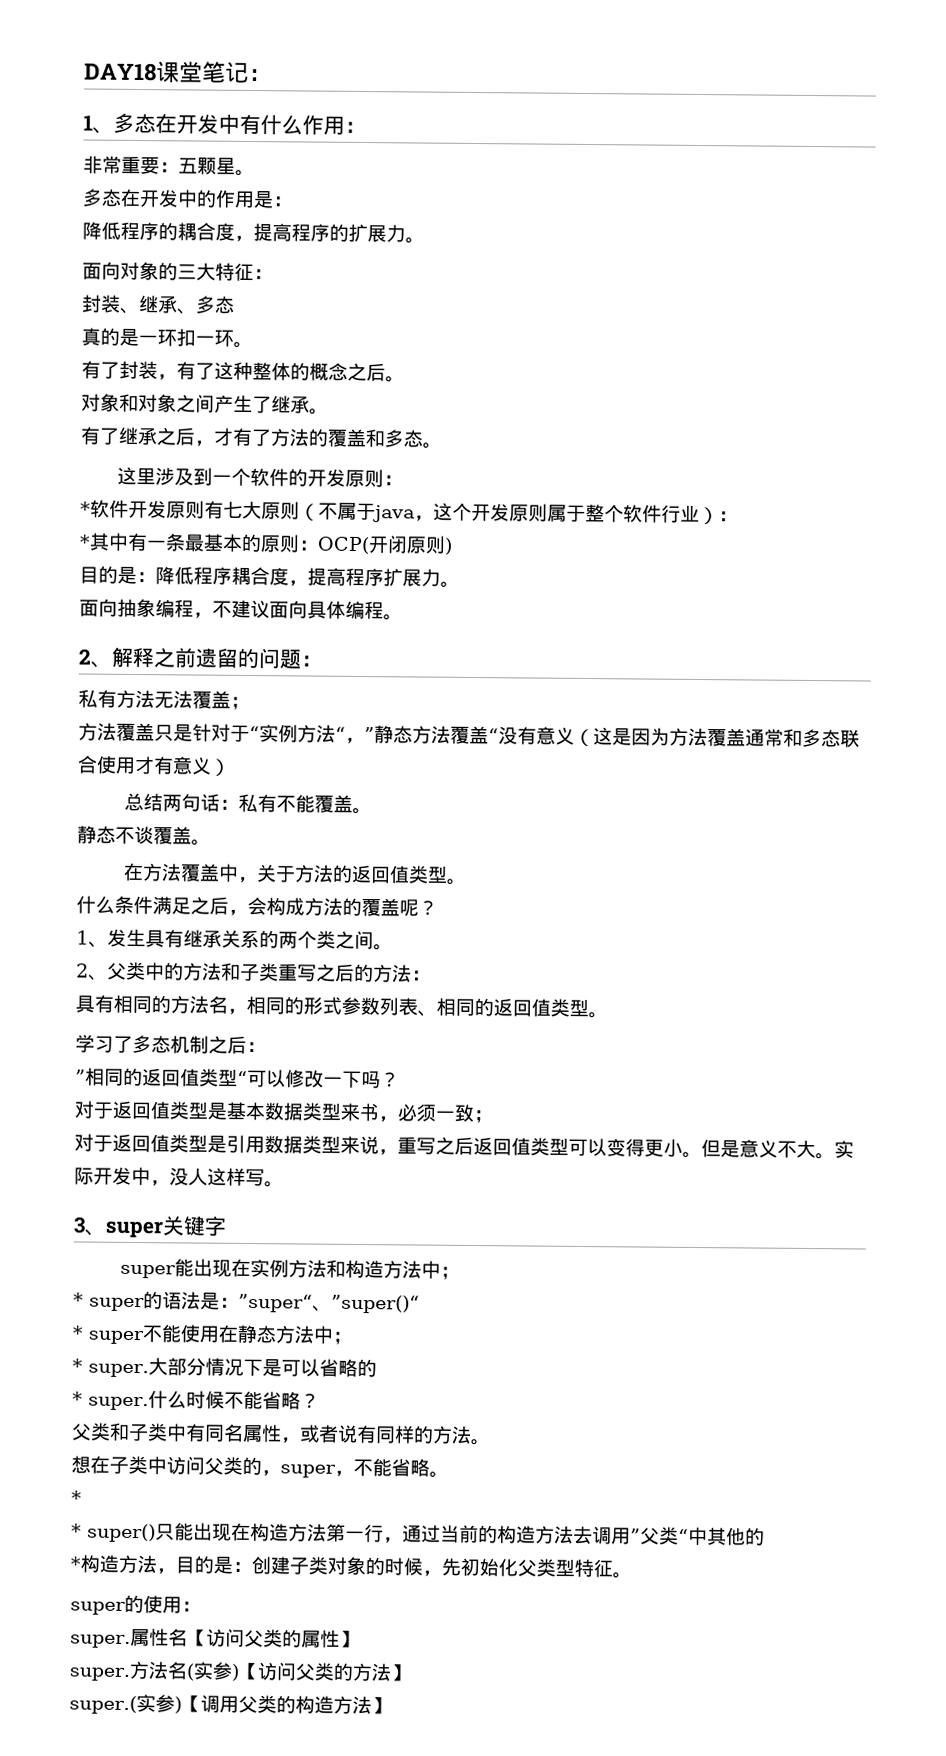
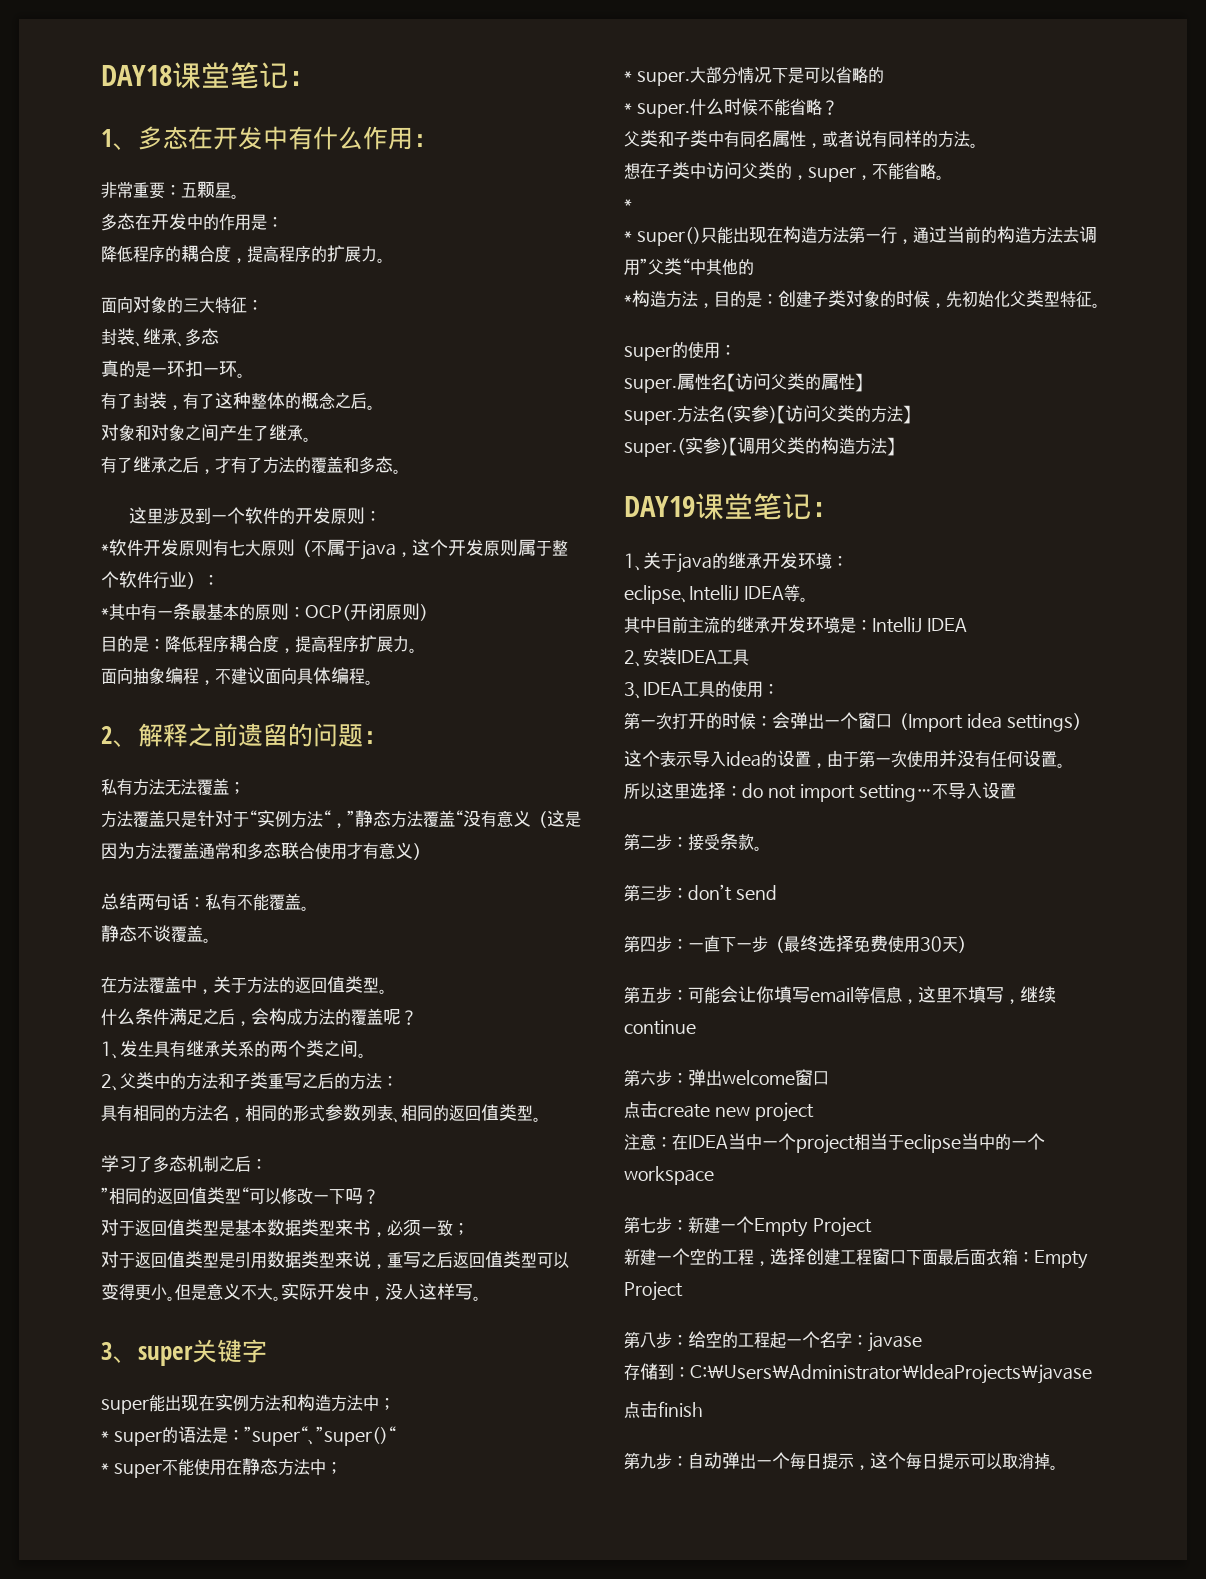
(391, 1705) none -> [624,493,840,520] [624,552,848,573] [624,584,808,604] [624,616,967,634] [624,648,749,667] [624,680,779,699] [624,712,1089,732] [624,750,1065,768] [624,782,1016,802] [624,833,762,851] [624,884,777,902] [624,935,974,953] [624,986,1056,1004] [624,1020,696,1035] [624,1069,829,1087] [624,1101,814,1122] [624,1133,1045,1154] [624,1166,714,1185] [624,1216,872,1237] [624,1248,1088,1269] [624,1281,683,1301] [624,1331,922,1352] [624,1363,1092,1384] [624,1401,703,1418] [624,1452,1058,1470] // DAY19课堂笔记： // 1、关于java的继承开发环境： // eclipse、IntelliJ IDEA等。 // 其中目前主流的继承开发环境是：IntelliJ IDEA // 2、安装IDEA工具 // 3、IDEA工具的使用： // 第一次打开的时候：会弹出一个窗口（Import idea settings） // 这个表示导入idea的设置，由于第一次使用并没有任何设置。 // 所以这里选择：do not import setting…不导入设置 // 第二步：接受条款。 // 第三步：don’t send // 第四步：一直下一步（最终选择免费使用30天） // 第五步：可能会让你填写email等信息，这里不填写，继续continue // 第六步：弹出welcome窗口 // 点击create new project // 注意：在IDEA当中一个project相当于eclipse当中的一个workspace // 第七步：新建一个Empty Project // 新建一个空的工程，选择创建工程窗口下面最后面衣箱：Empty Project // 第八步：给空的工程起一个名字：javase // 存储到：C:\Users\Administrator\IdeaProjects\javase // 点击finish // 第九步：自动弹出一个每日提示，这个每日提示可以取消掉。

